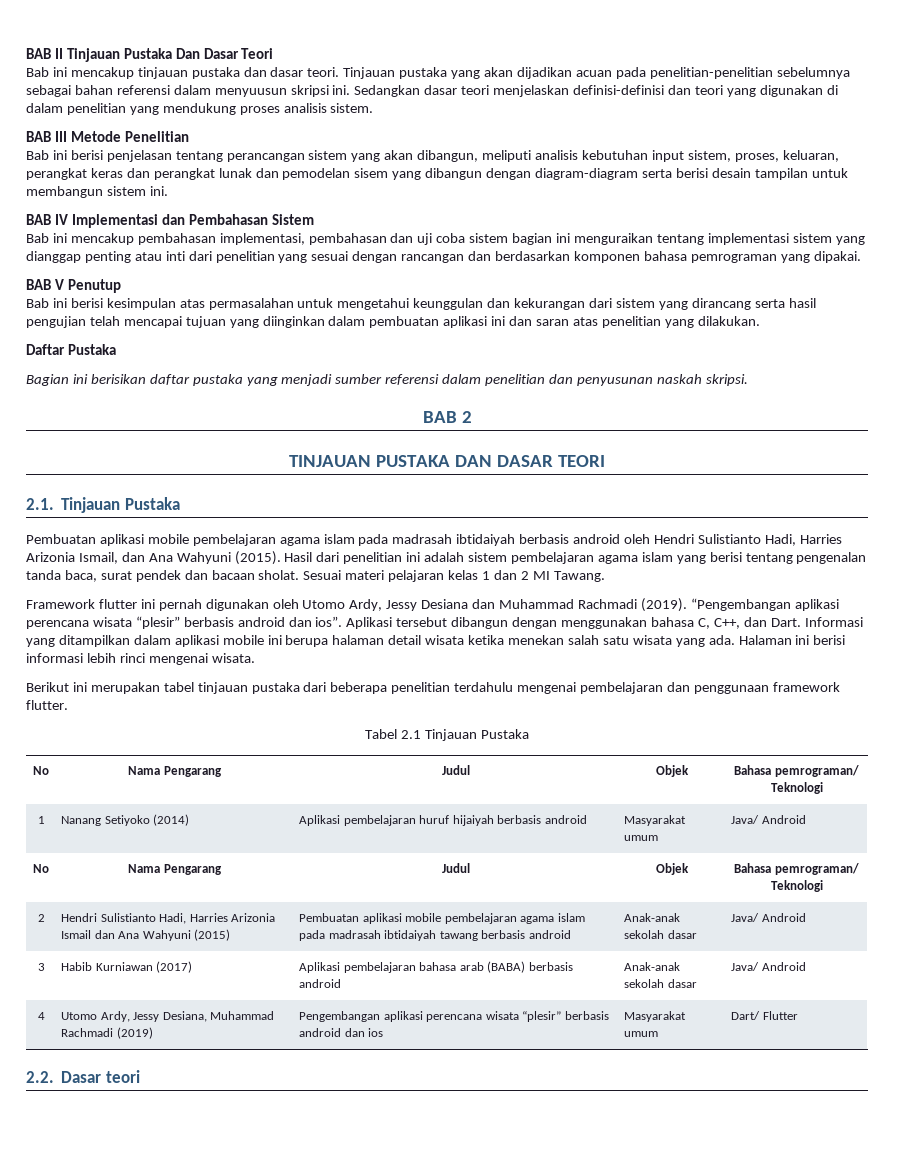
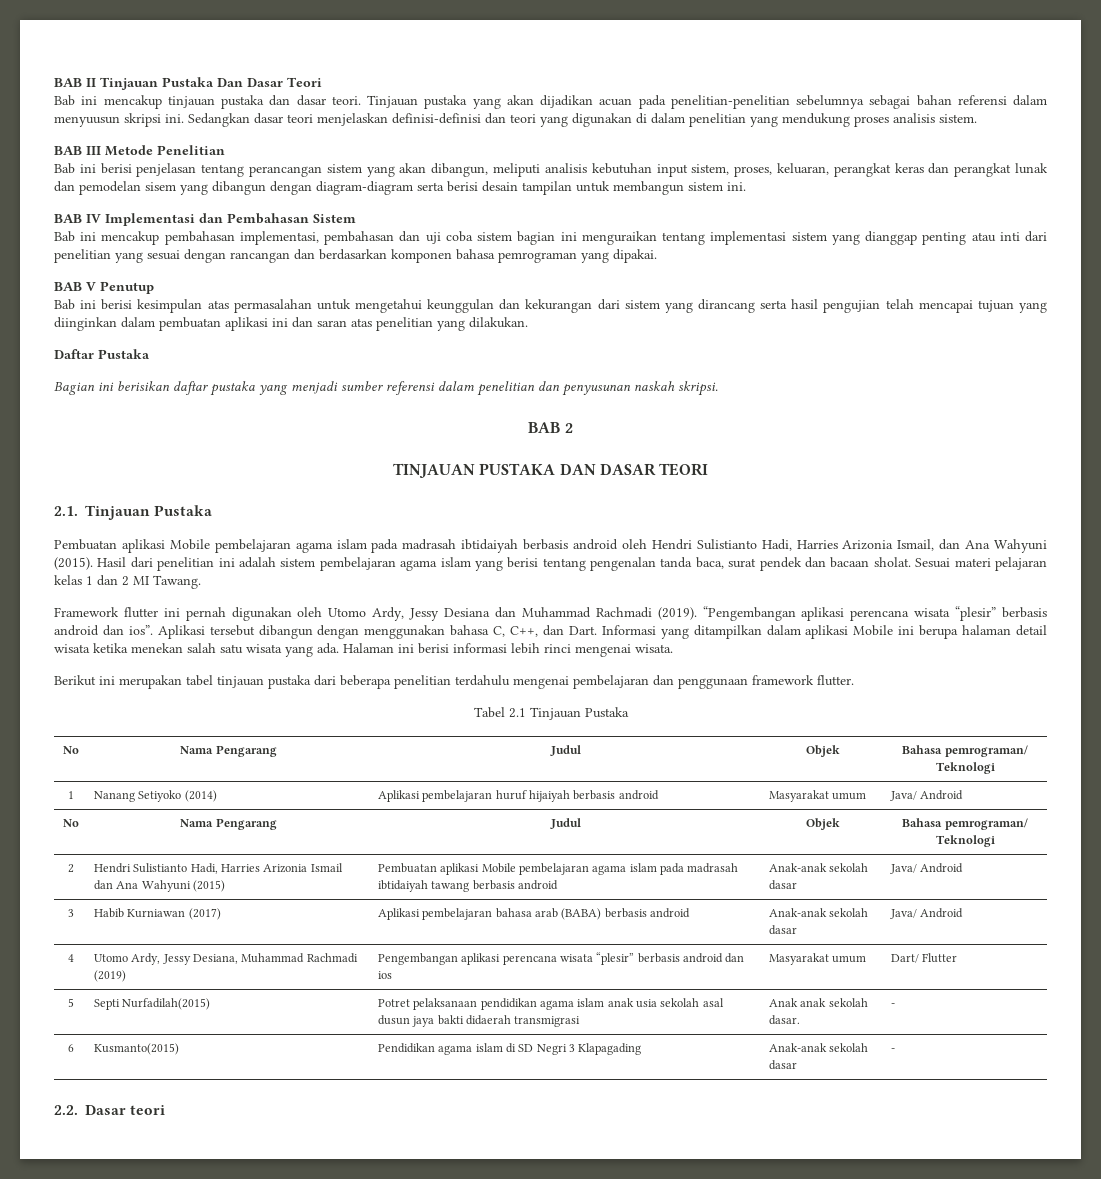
[147,534,189,544] mobile -> [169,539,210,550] Mobile
[222,635,264,645] mobile -> [853,625,894,636] Mobile
[405,913,442,922] mobile -> [481,863,516,873] Mobile
(798, 1015) none -> [67,998,74,1007] [93,998,211,1010] [377,998,724,1010] [377,1015,581,1027] [768,998,868,1007] [768,1015,800,1025] [890,1003,895,1007] [67,1044,74,1052] [93,1043,179,1055] [377,1043,642,1055] [768,1043,869,1052] [768,1060,797,1070] [890,1048,895,1052] // 5 | Septi Nurfadilah(2015) | Potret pelaksanaan pendidikan agama islam anak usia sekolah asal dusun jaya bakti didaerah transmigrasi | Anak anak sekolah dasar. | - // 6 | Kusmanto(2015) | Pendidikan agama islam di SD Negri 3 Klapagading | Anak-anak sekolah dasar | -

